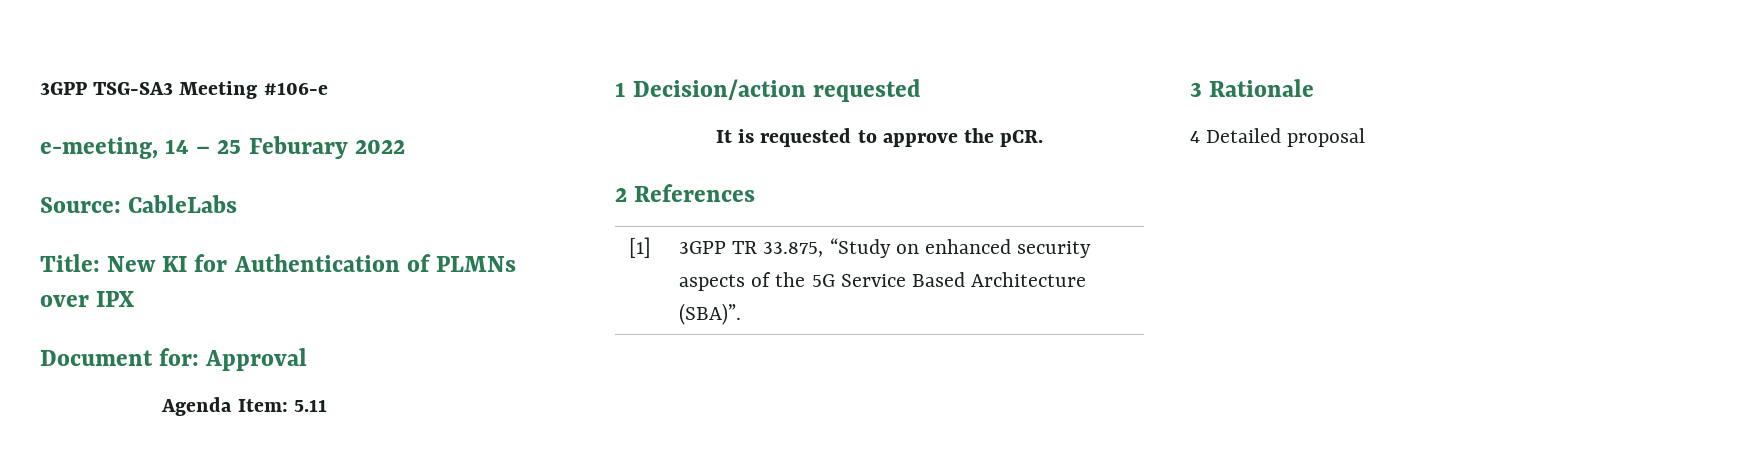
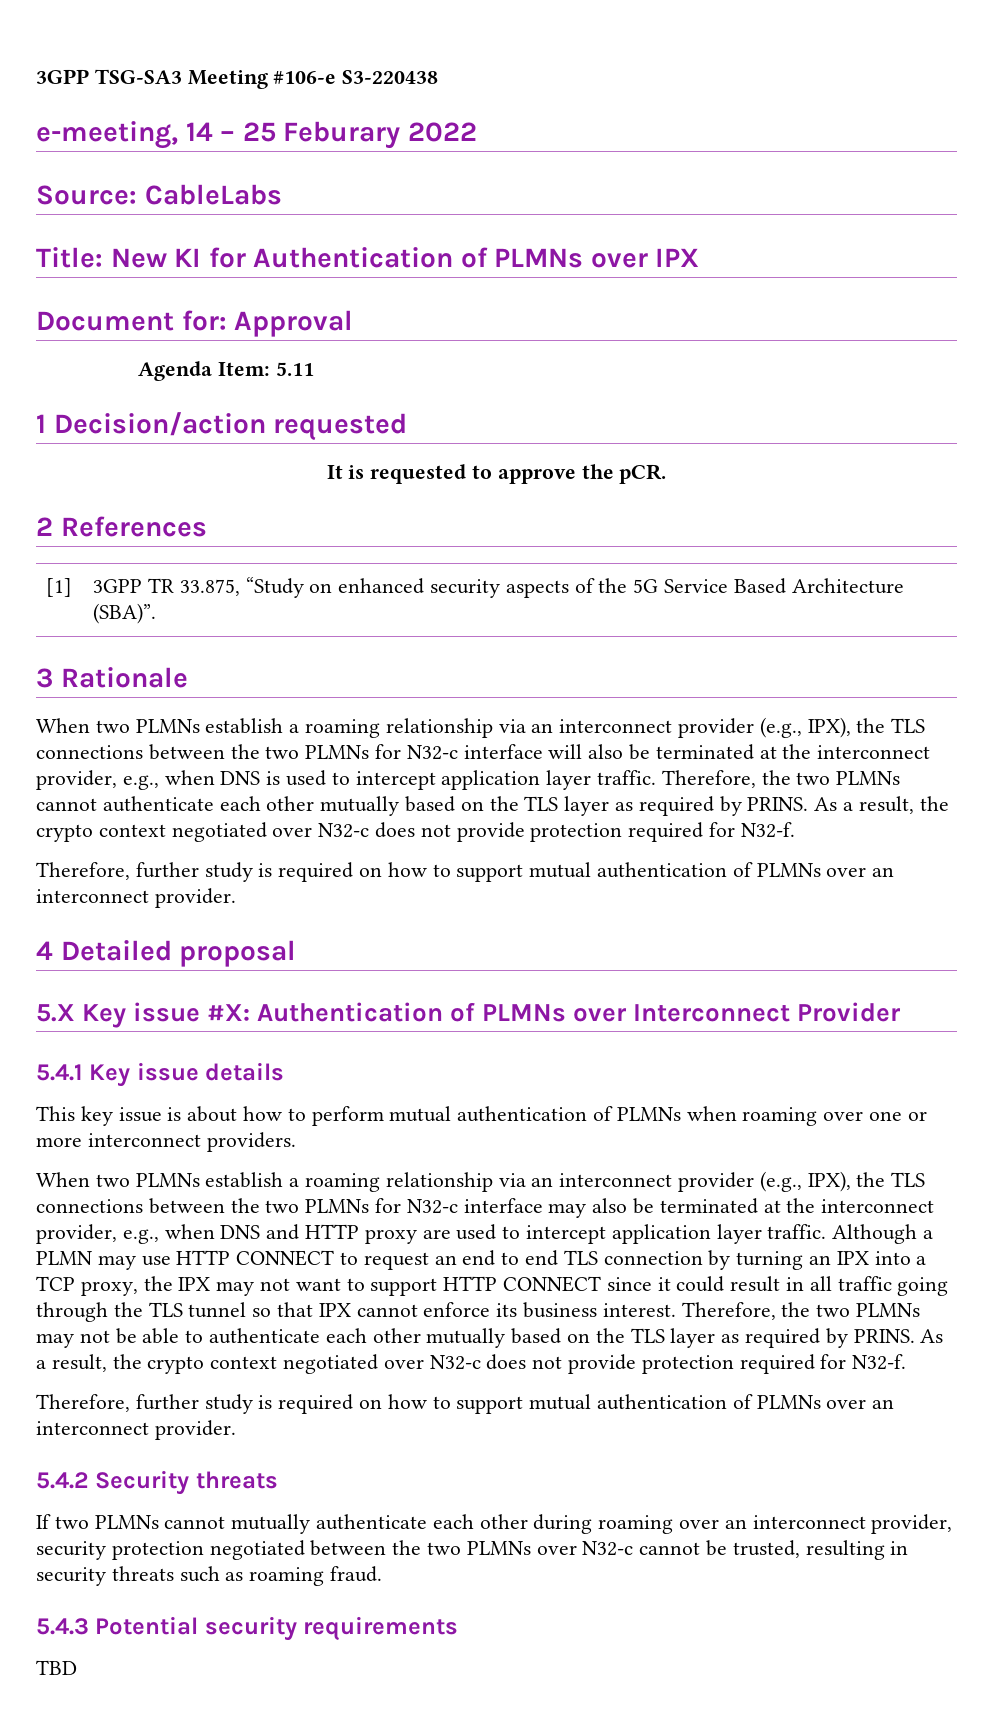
(328, 88) none -> [342,70,439,84] S3-220438
[1190,128,1366,147] 4 Detailed proposal -> [36,717,926,738] [36,744,931,760] [36,770,901,790] [36,796,949,816] [36,822,795,842] [36,862,895,882] [36,888,236,908] [36,940,297,967] [36,1002,902,1028] [36,1062,285,1087] [36,1106,927,1126] [36,1132,296,1152] [36,1171,926,1192] [36,1198,935,1218] [36,1224,934,1244] [36,1250,927,1270] [36,1276,949,1296] [36,1302,921,1322] [36,1328,944,1348] [36,1354,907,1374] [36,1394,895,1414] [36,1420,236,1440] [36,1470,278,1495] [36,1514,953,1534] [36,1540,909,1560] [36,1566,383,1586] [36,1616,459,1641] [36,1660,77,1675] When two PLMNs establish a roaming relationship via an interconnect provider (e.g., IPX), the TLS connections between the two PLMNs for N32-c interface will also be terminated at the interconnect provider, e.g., when DNS is used to intercept application layer traffic. Therefore, the two PLMNs cannot authenticate each other mutually based on the TLS layer as required by PRINS. As a result, the crypto context negotiated over N32-c does not provide protection required for N32-f. // Therefore, further study is required on how to support mutual authentication of PLMNs over an interconnect provider. // 4 Detailed proposal // 5.X Key issue #X: Authentication of PLMNs over Interconnect Provider // 5.4.1 Key issue details // This key issue is about how to perform mutual authentication of PLMNs when roaming over one or more interconnect providers. // When two PLMNs establish a roaming relationship via an interconnect provider (e.g., IPX), the TLS connections between the two PLMNs for N32-c interface may also be terminated at the interconnect provider, e.g., when DNS and HTTP proxy are used to intercept application layer traffic. Although a PLMN may use HTTP CONNECT to request an end to end TLS connection by turning an IPX into a TCP proxy, the IPX may not want to support HTTP CONNECT since it could result in all traffic going through the TLS tunnel so that IPX cannot enforce its business interest. Therefore, the two PLMNs may not be able to authenticate each other mutually based on the TLS layer as required by PRINS. As a result, the crypto context negotiated over N32-c does not provide protection required for N32-f. // Therefore, further study is required on how to support mutual authentication of PLMNs over an interconnect provider. // 5.4.2 Security threats // If two PLMNs cannot mutually authenticate each other during roaming over an interconnect provider, security protection negotiated between the two PLMNs over N32-c cannot be trusted, resulting in security threats such as roaming fraud. // 5.4.3 Potential security requirements // TBD

